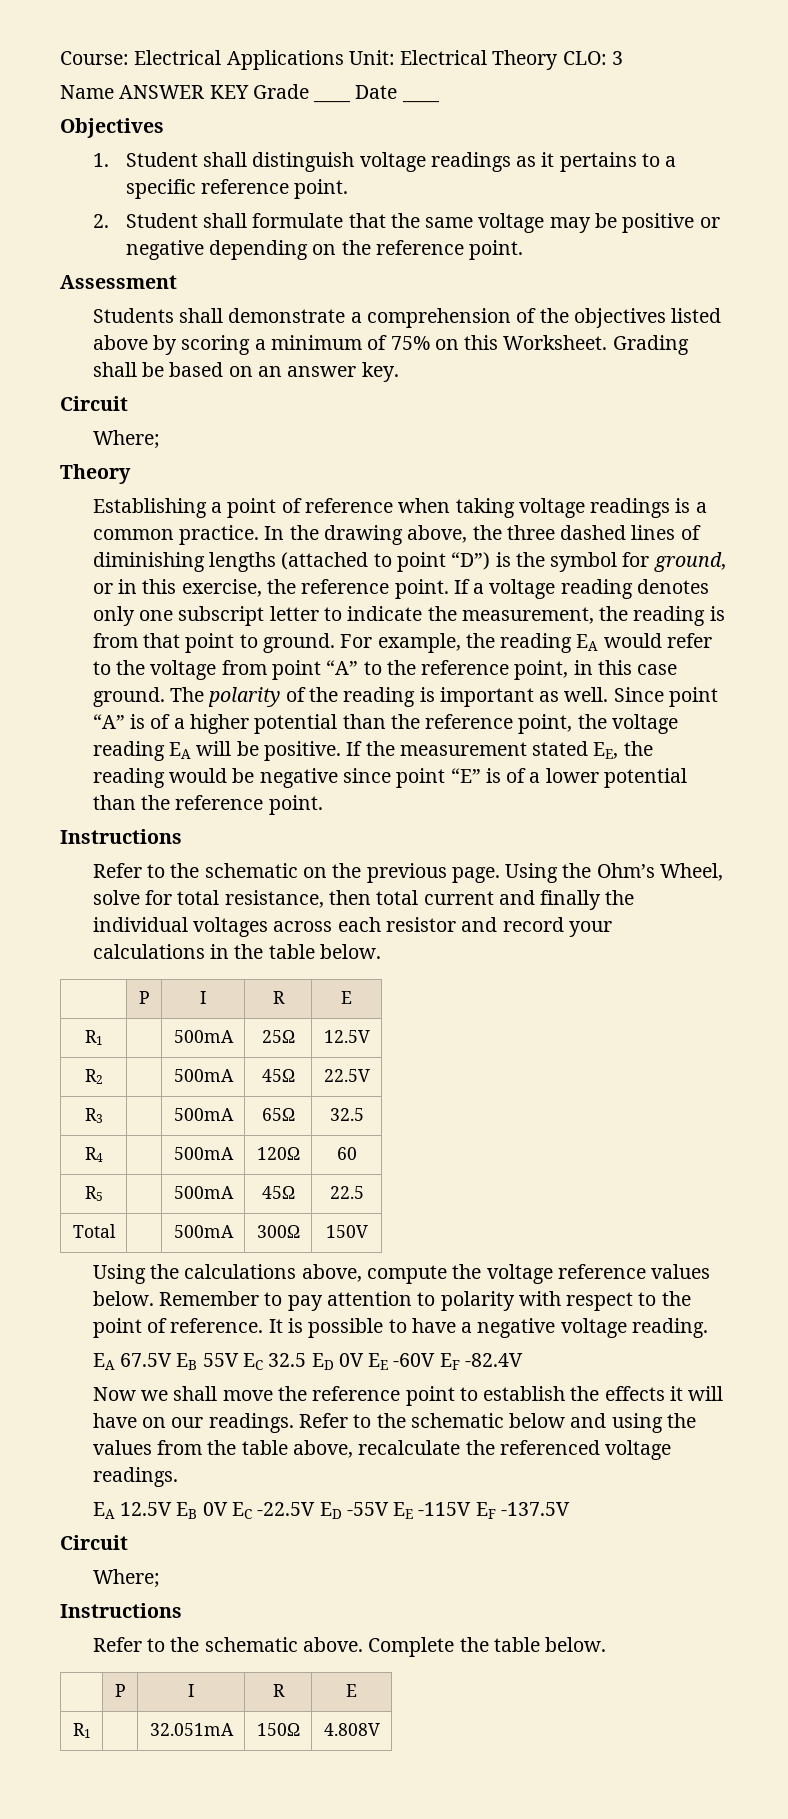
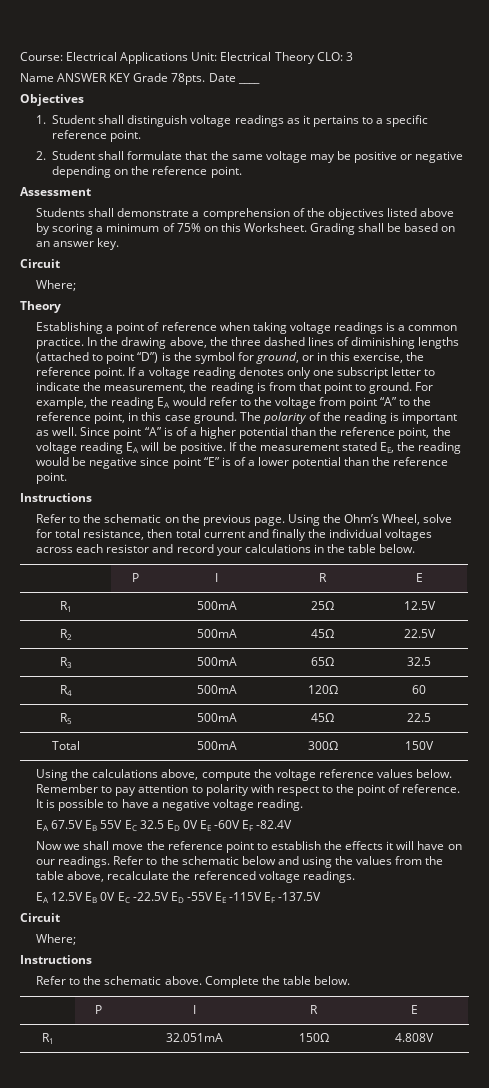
[313,99,352,103] ____ -> [171,73,206,85] 78pts.

